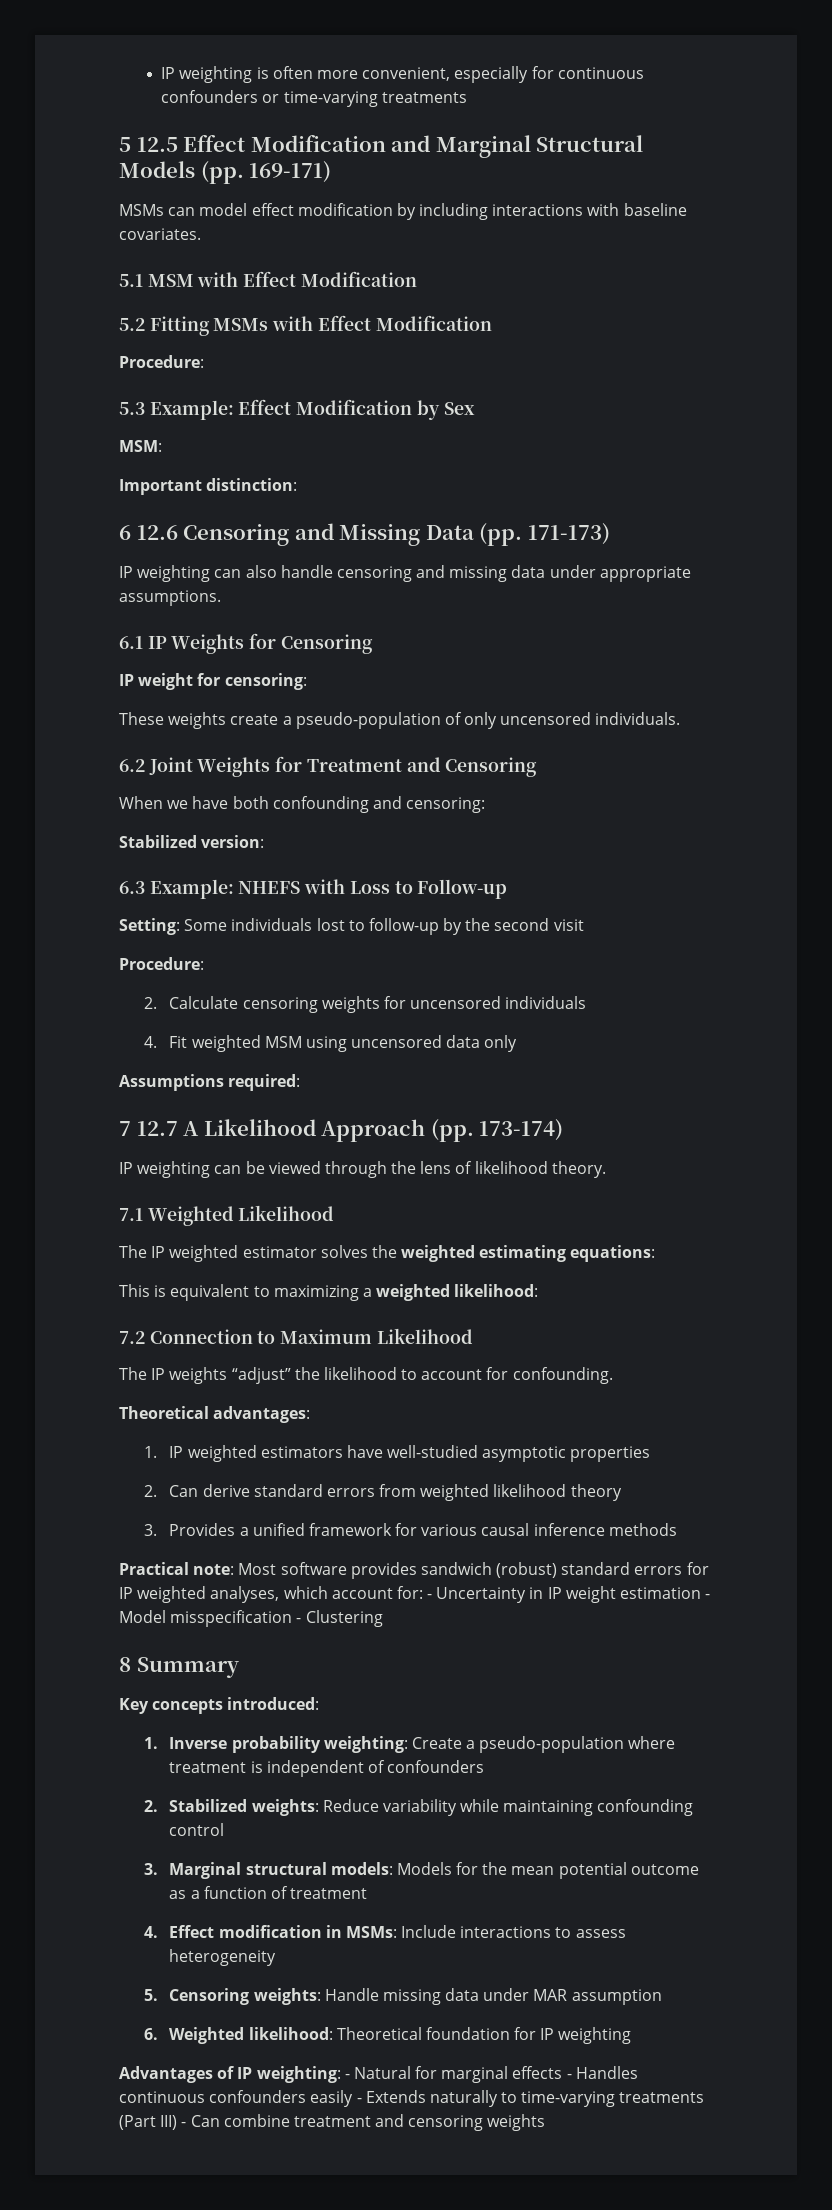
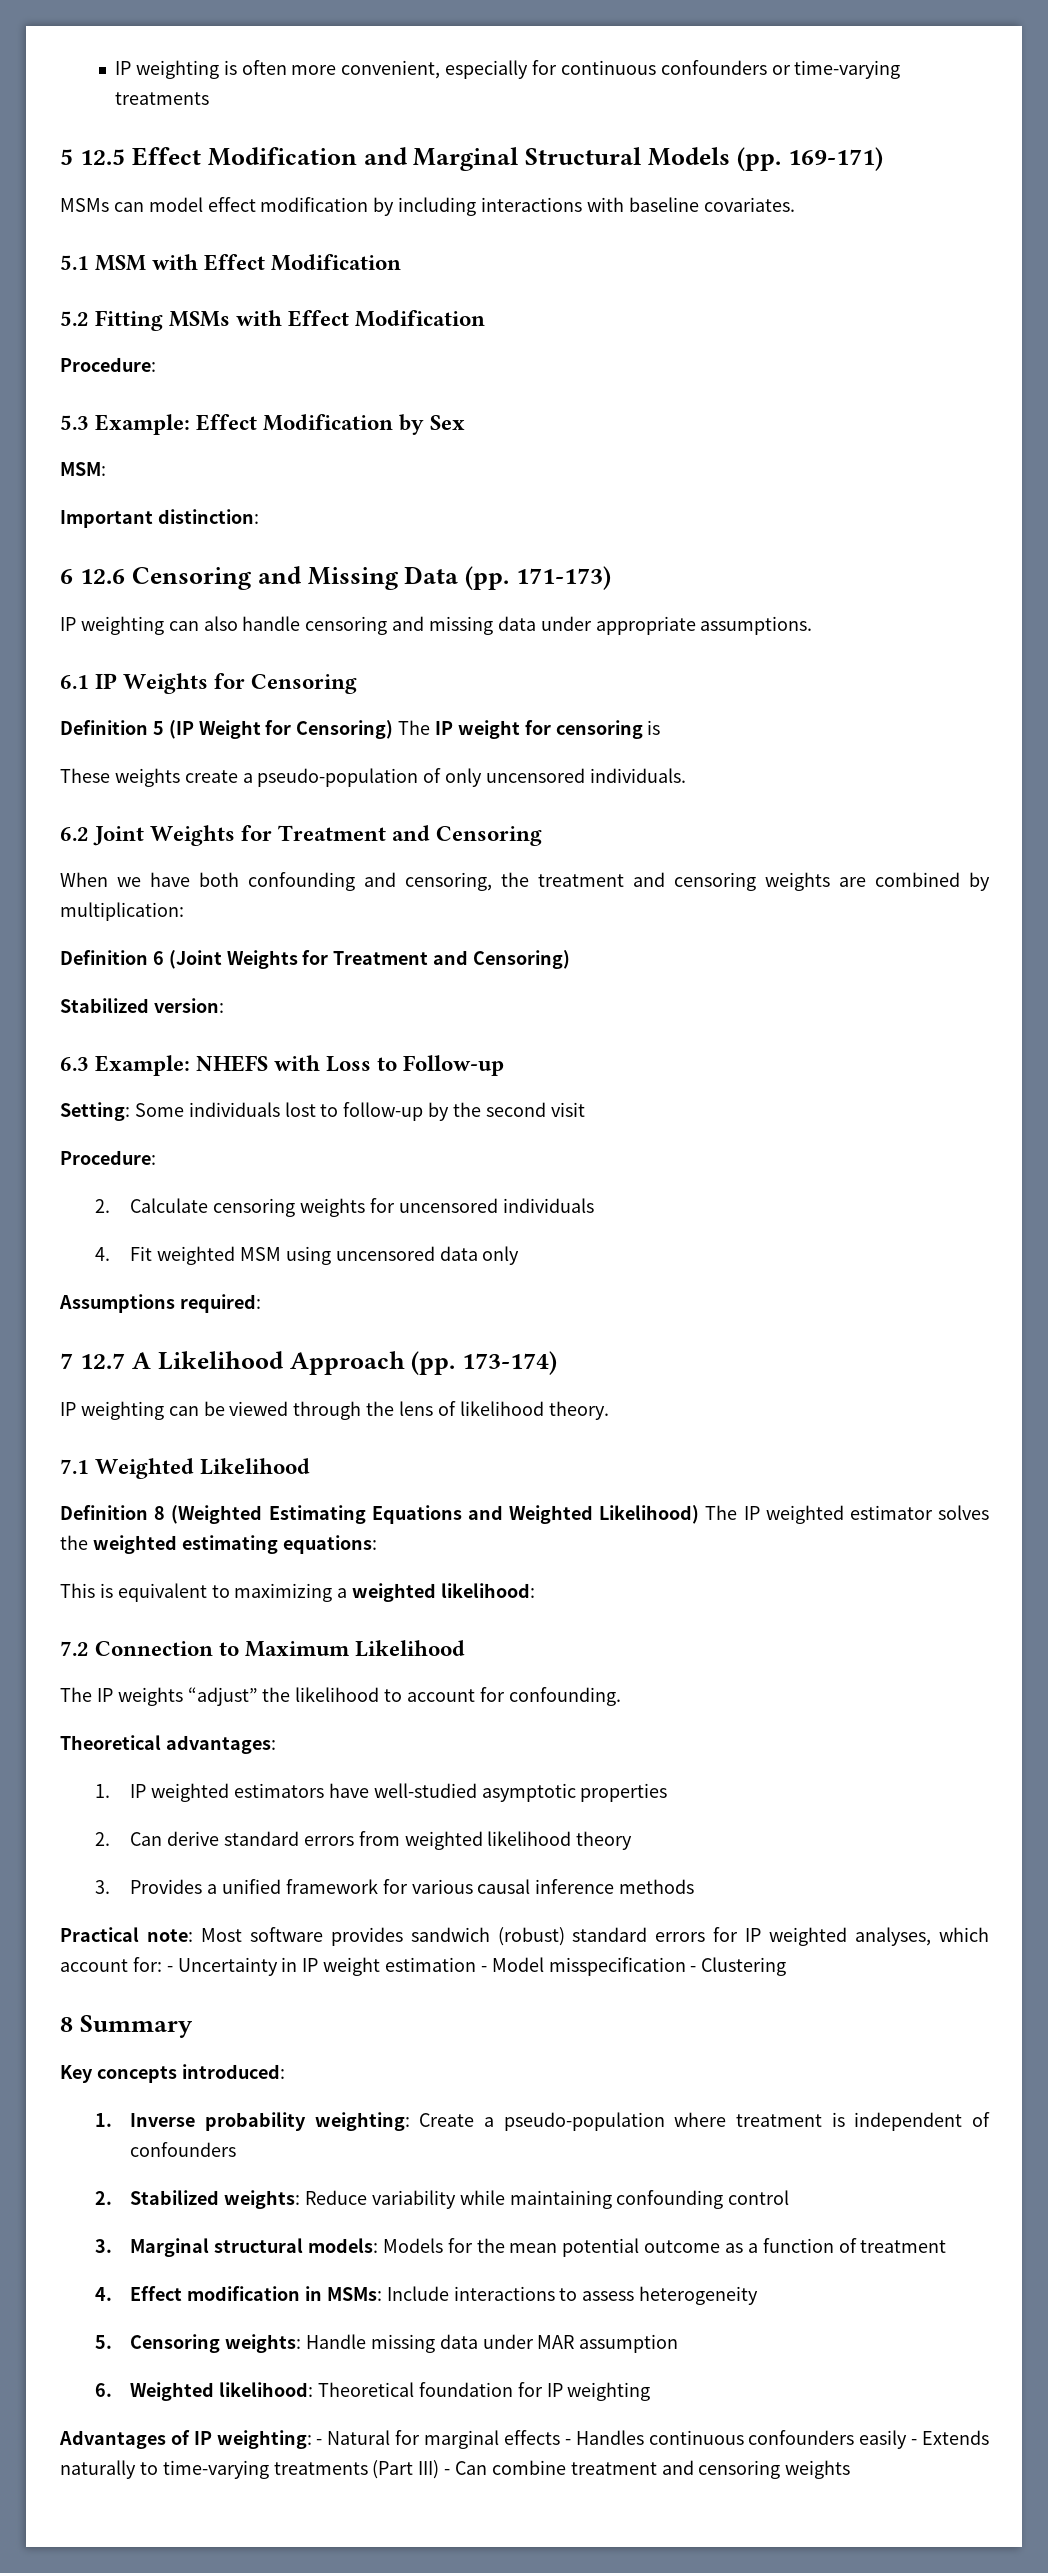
(373, 644) none -> [60,720,431,739] Definition 5 (IP Weight for Censoring) The
[224,673,307,690] censoring: -> [555,720,661,739] censoring is
[406,797,486,813] censoring: -> [405,872,990,891] [60,902,184,921] [60,950,571,969] censoring, the treatment and censoring weights are combined by multiplication: // Definition 6 (Joint Weights for Treatment and Censoring)
(335, 1213) none -> [60,1505,700,1524] Definition 8 (Weighted Estimating Equations and Weighted Likelihood)

